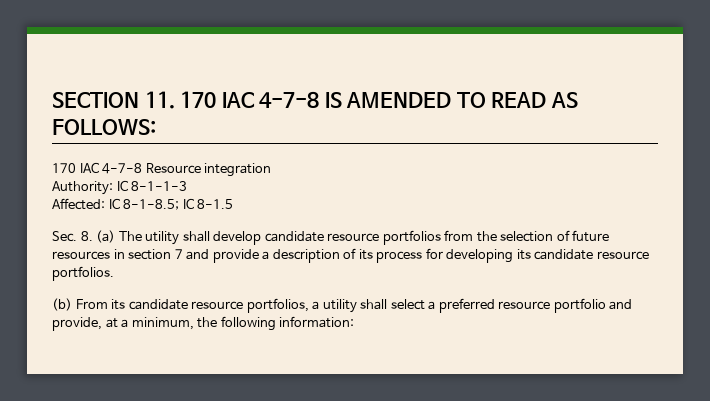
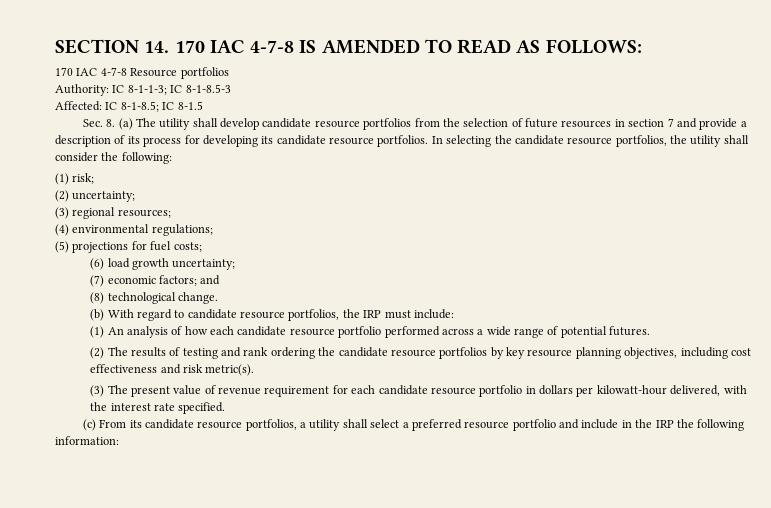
[144,91,175,109] 11. -> [144,41,170,53] 14.
[204,163,272,177] integration -> [180,67,229,79] portfolios
[131,181,188,191] 8-1-1-3 -> [127,84,231,95] 8-1-1-3; IC 8-1-8.5-3
[52,298,72,311] // (b) -> [431,135,749,147] [55,152,172,164] [55,173,95,185] [55,190,136,202] [55,207,171,219] [55,224,213,236] [55,241,202,253] [90,258,236,270] [90,275,221,287] [90,292,218,304] [90,309,454,321] [90,326,651,338] [90,347,751,359] [90,364,255,376] [90,385,747,397] [90,402,226,414] [82,419,96,431] In selecting the candidate resource portfolios, the utility shall consider the following: // (1) risk; // (2) uncertainty; // (3) regional resources; // (4) environmental regulations; // (5) projections for fuel costs; // (6) load growth uncertainty; // (7) economic factors; and // (8) technological change. // (b) With regard to candidate resource portfolios, the IRP must include: // (1) An analysis of how each candidate resource portfolio performed across a wide range of potential futures. // (2) The results of testing and rank ordering the candidate resource portfolios by key resource planning objectives, including cost effectiveness and risk metric(s). // (3) The present value of revenue requirement for each candidate resource portfolio in dollars per kilowatt-hour delivered, with the interest rate specified. // (c)
[52,317,194,331] provide, at a minimum, -> [581,419,674,429] include in the IRP

